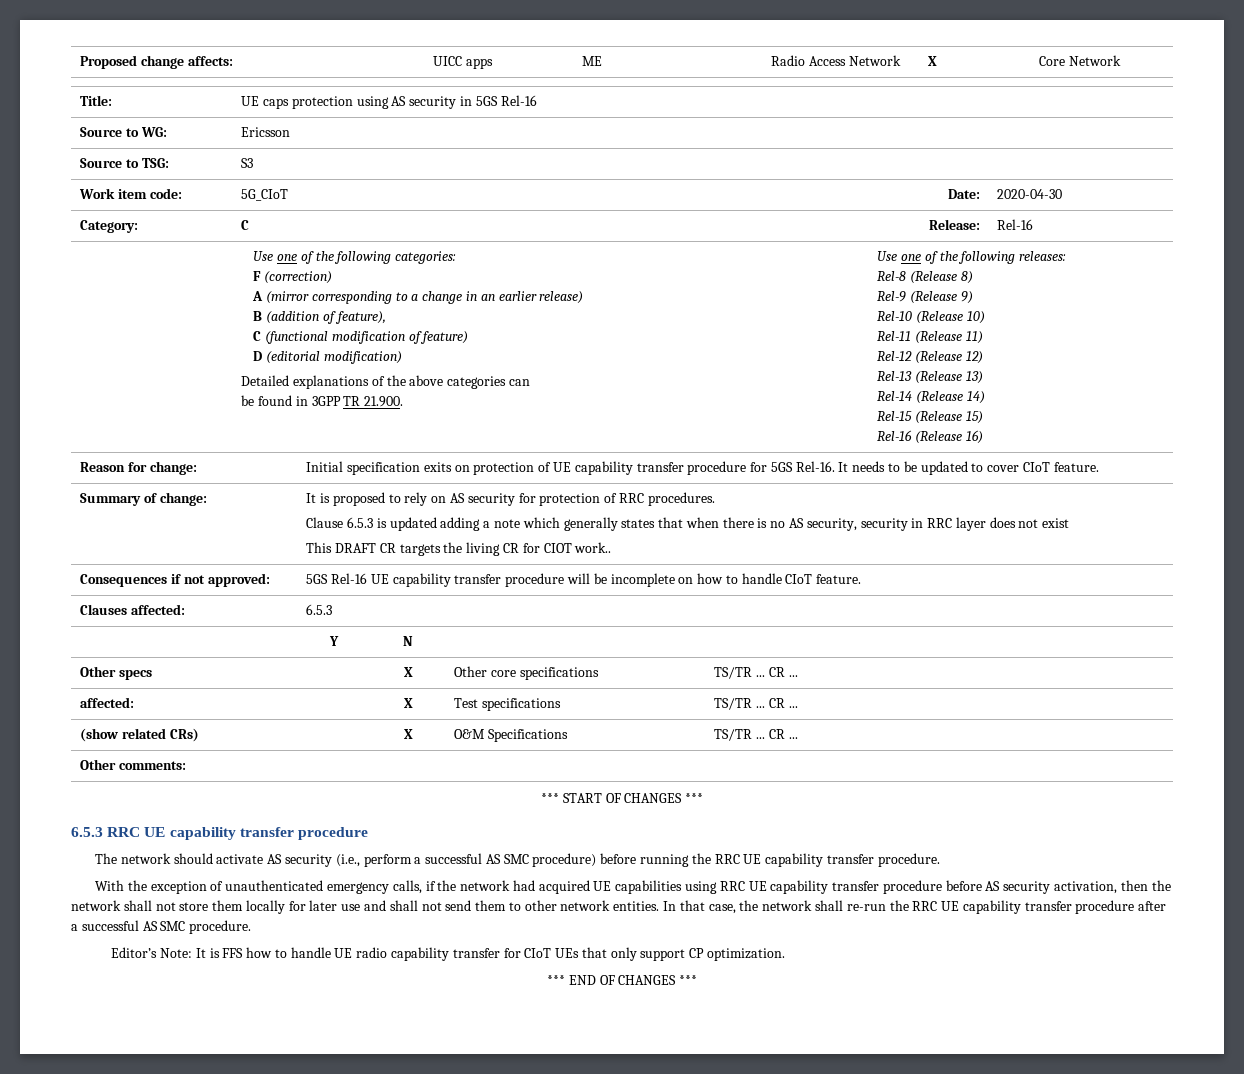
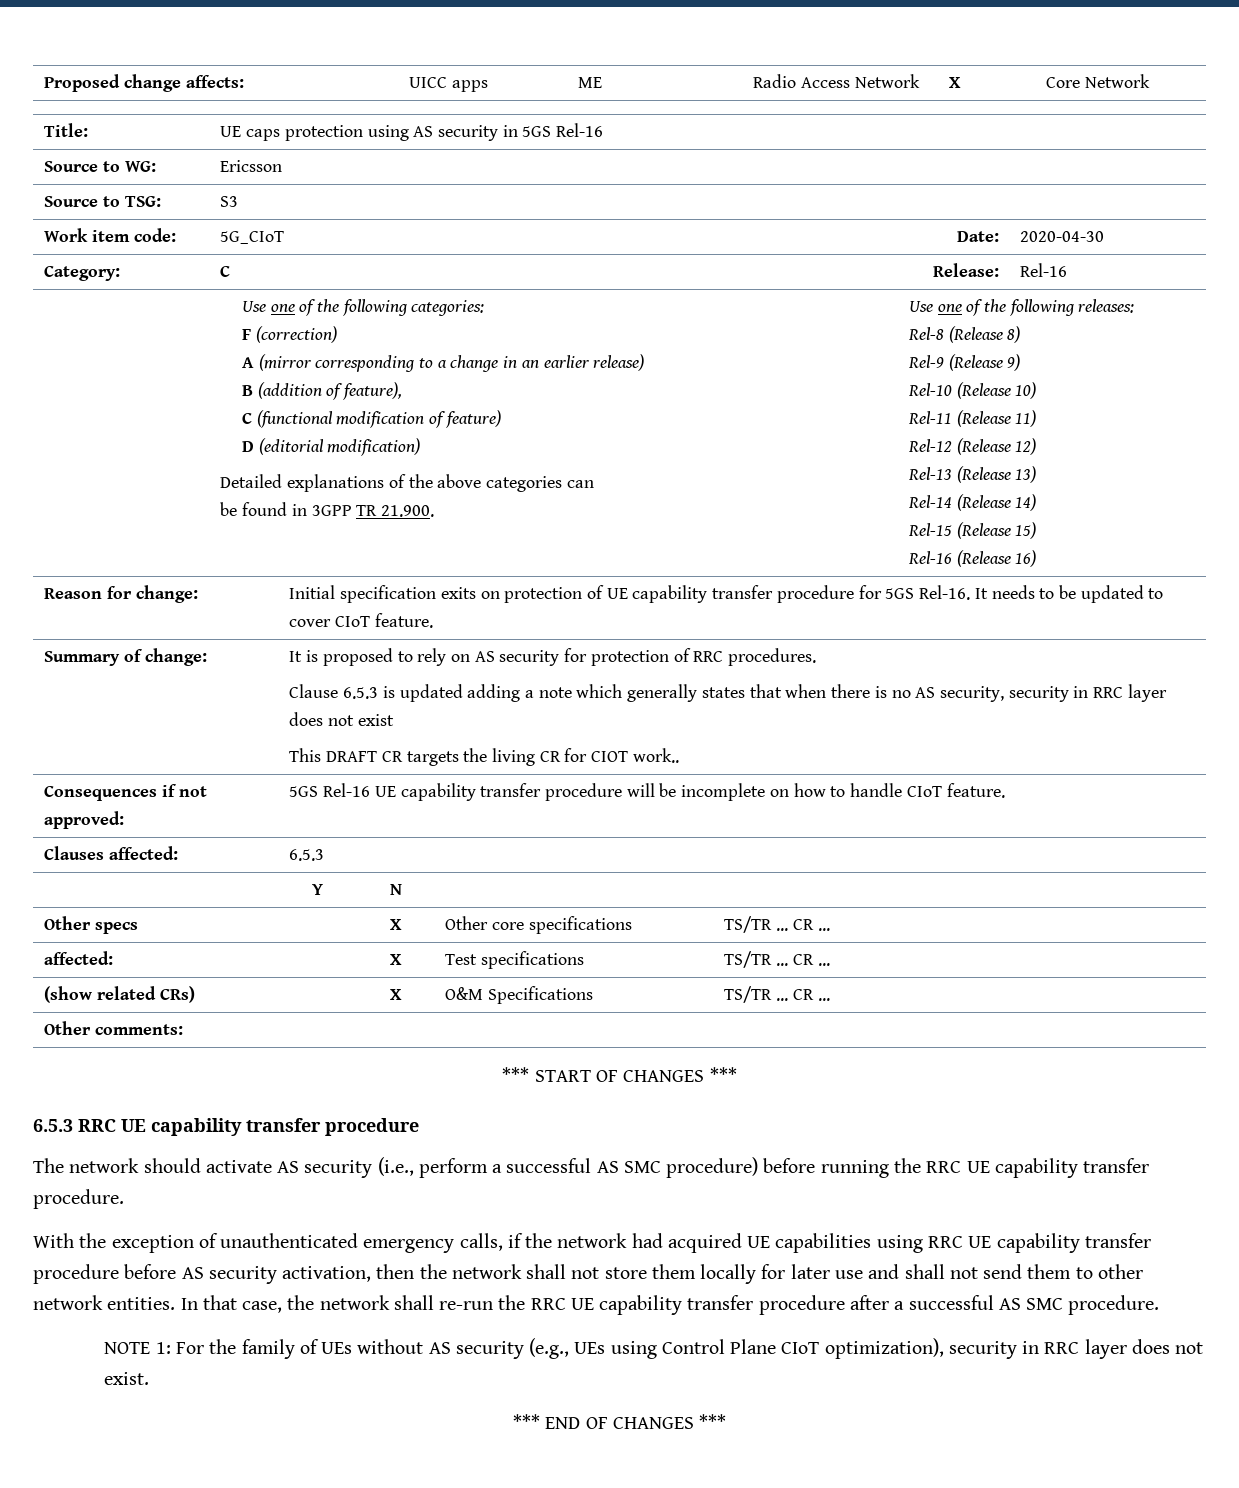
[111,947,785,961] Editor’s Note: It is FFS how to handle UE radio capability transfer for CIoT UEs that only support CP optimization. -> [104,1338,1204,1359] [104,1372,150,1385] NOTE 1: For the family of UEs without AS security (e.g., UEs using Control Plane CIoT optimization), security in RRC layer does not exist.

